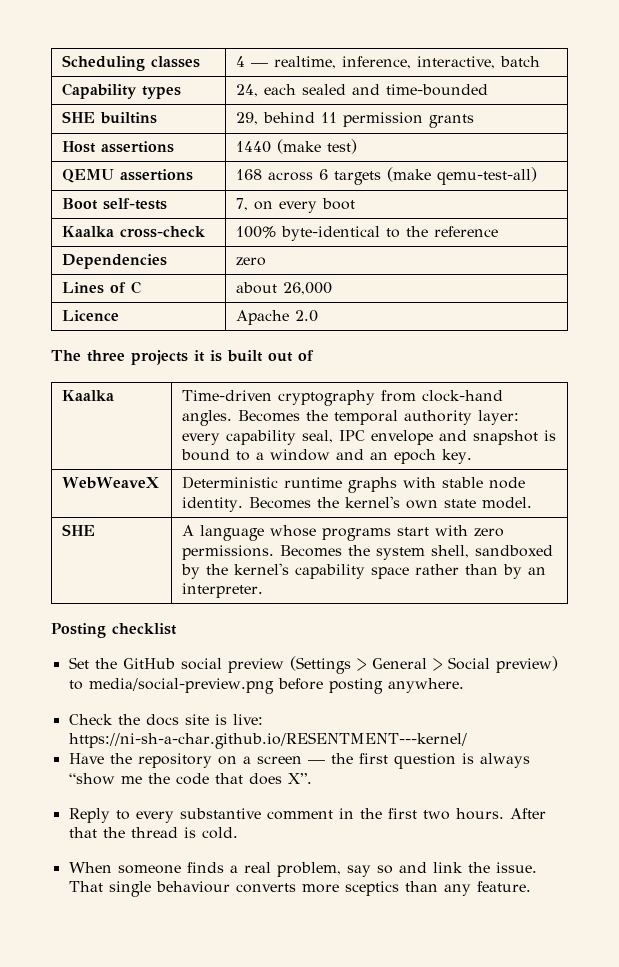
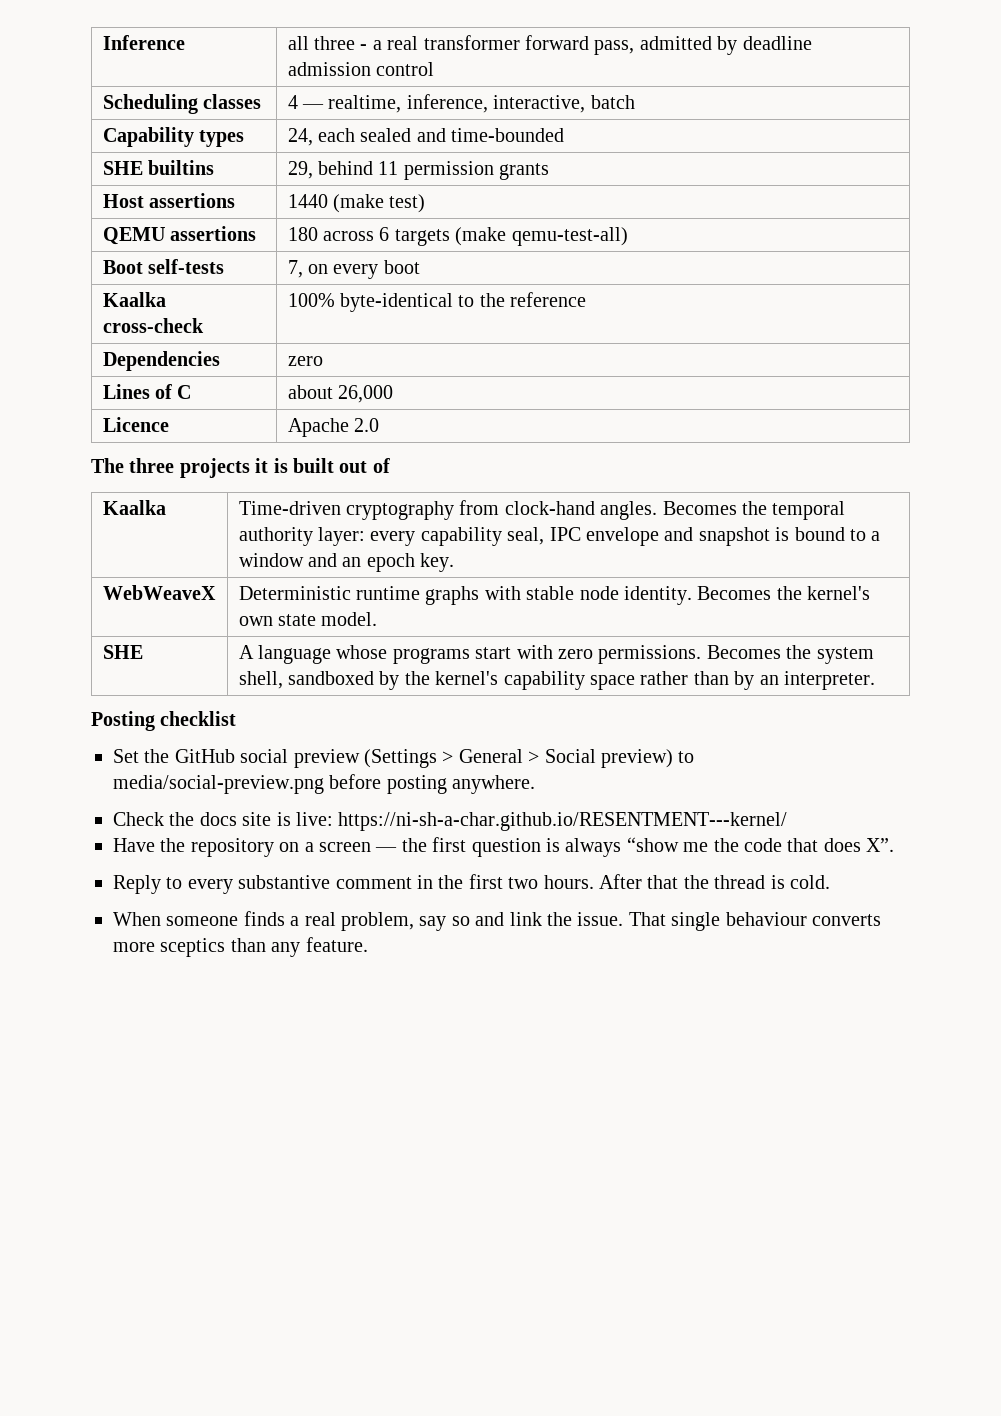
(62, 63) none -> [102,35,185,50] [287,35,812,55] [287,62,435,76] Inference | all three - a real transformer forward pass, admitted by deadline admission control //
[236,169,263,180] 168 -> [287,227,318,241] 180

